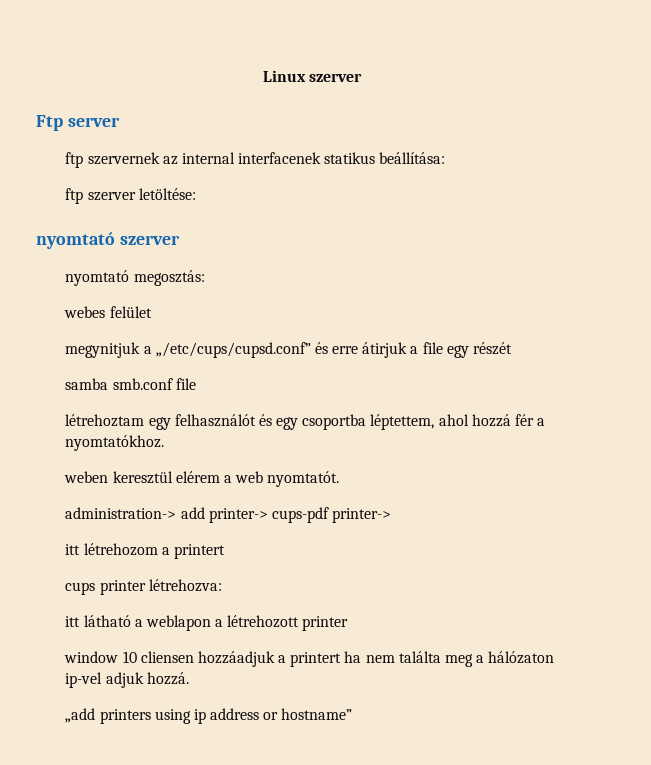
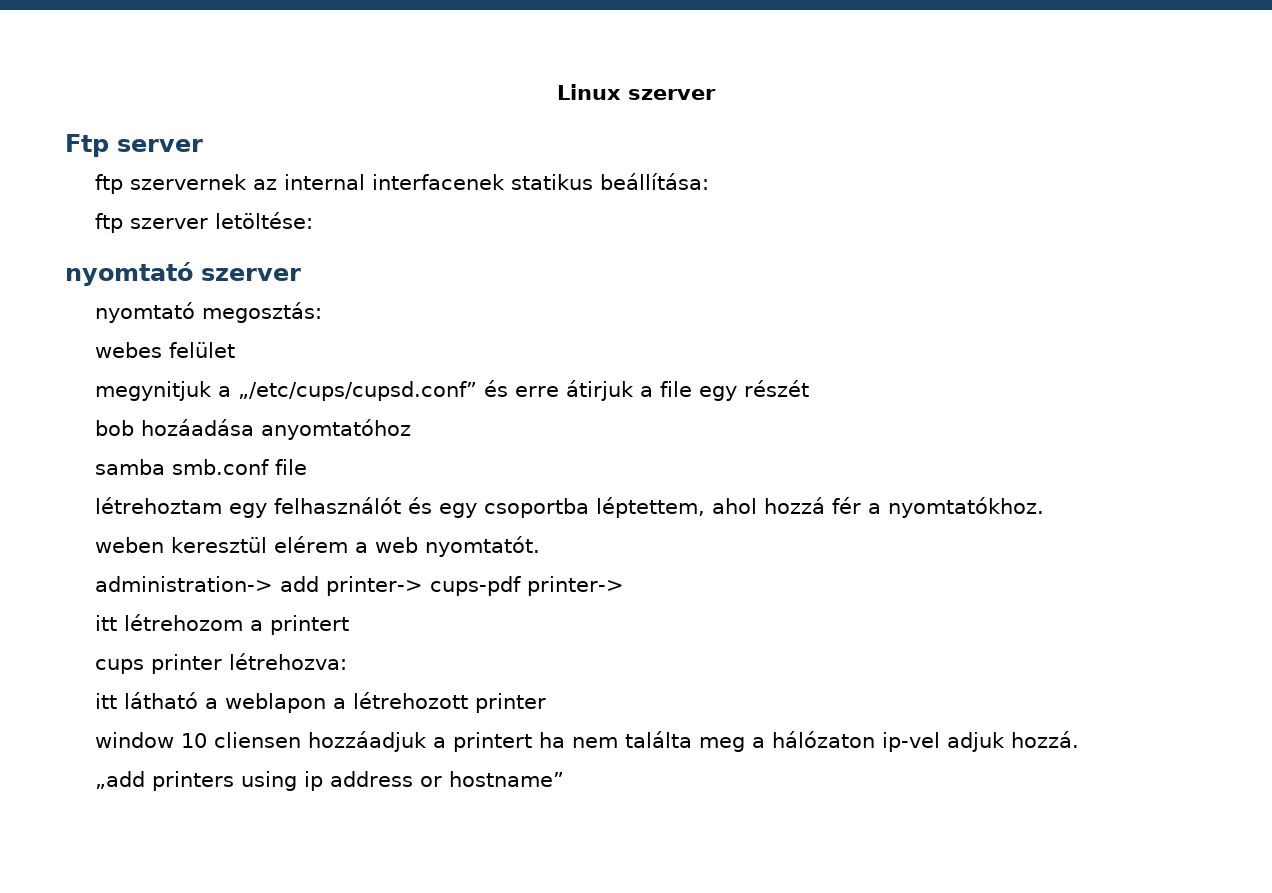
(512, 348) none -> [94,419,411,440] // bob hozáadása anyomtatóhoz

